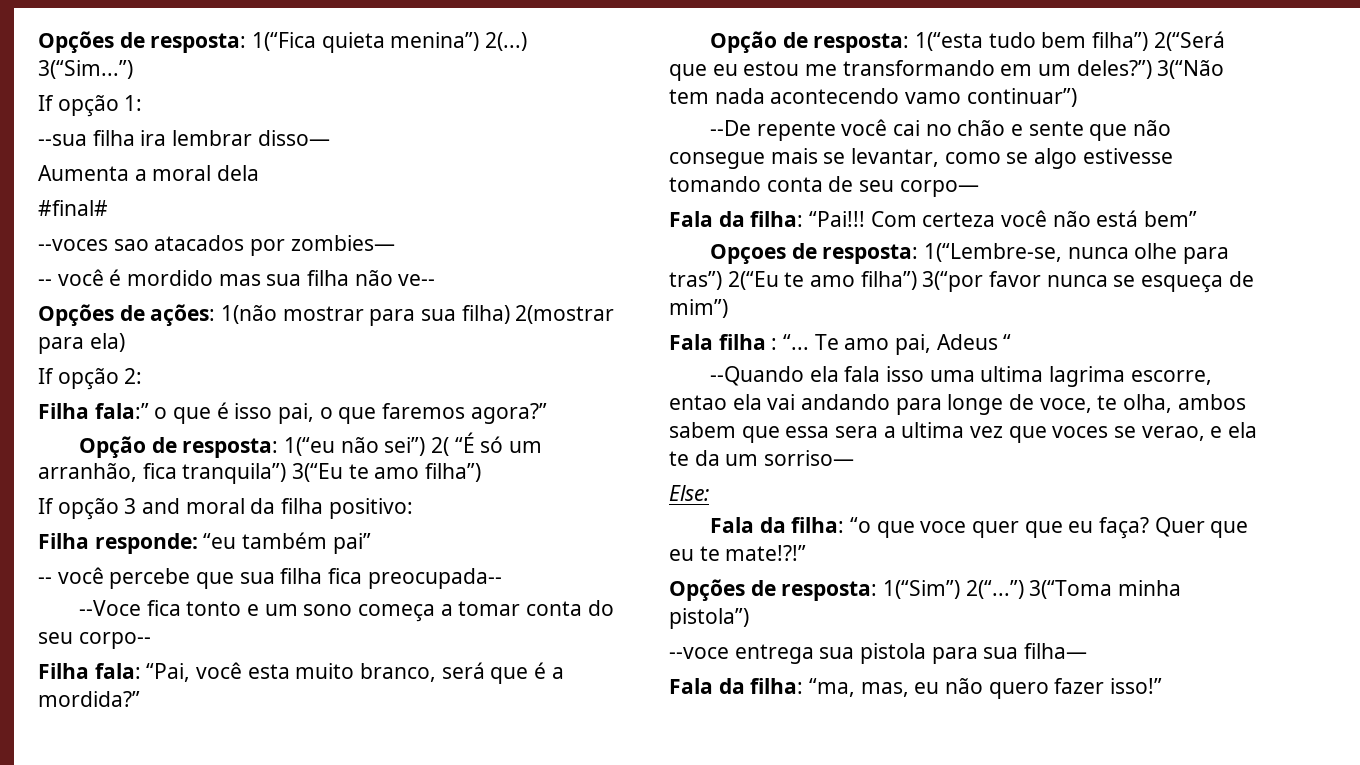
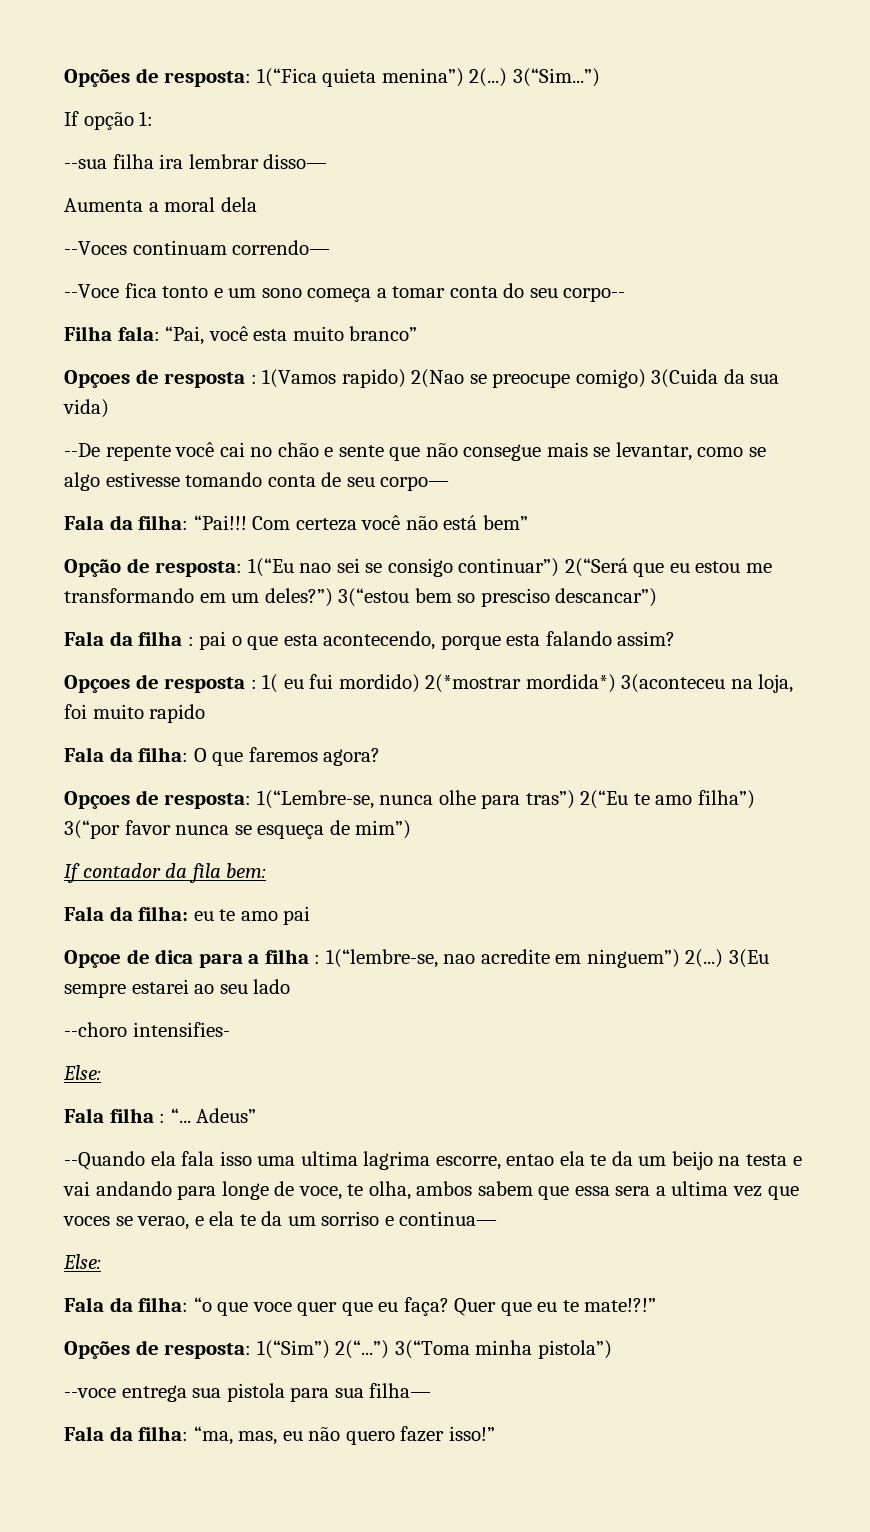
[38,200,108,216] [38,235,395,256] [38,269,436,286] [38,304,615,326] [38,333,125,354] [38,368,143,390] [38,402,547,424] [79,432,543,458] [38,463,482,484] [38,498,413,520] [38,532,371,554] [38,567,502,589] #final# // --voces sao atacados por zombies— // -- você é mordido mas sua filha não ve-- // Opções de ações: 1(não mostrar para sua filha) 2(mostrar para ela) // If opção 2: // Filha fala:” o que é isso pai, o que faremos agora?” // Opção de resposta: 1(“eu não sei”) 2( “É só um arranhão, fica tranquila”) 3(“Eu te amo filha”) // If opção 3 and moral da filha positivo: // Filha responde: “eu também pai” // -- você percebe que sua filha fica preocupada-- -> [64,240,331,255] --Voces continuam correndo—
[360,662,564,684] [38,691,140,707] [710,31,1225,53] [669,60,1225,81] [669,88,1077,107] branco, será que é a mordida?” // Opção de resposta: 1(“esta tudo bem filha”) 2(“Será que eu estou me transformando em um deles?”) 3(“Não tem nada acontecendo vamo continuar”) -> [349,326,418,341] [64,369,780,388] [63,399,109,418] branco” // Opçoes de resposta : 1(Vamos rapido) 2(Nao se preocupe comigo) 3(Cuida da sua vida)
(1198, 219) none -> [64,558,772,577] [64,588,658,607] [64,631,676,650] [64,674,794,693] [64,704,206,723] [64,747,381,766] // Opção de resposta: 1(“Eu nao sei se consigo continuar”) 2(“Será que eu estou me transformando em um deles?”) 3(“estou bem so presciso descancar”) // Fala da filha : pai o que esta acontecendo, porque esta falando assim? // Opçoes de resposta : 1( eu fui mordido) 2(*mostrar mordida*) 3(aconteceu na loja, foi muito rapido // Fala da filha: O que faremos agora?
(728, 308) none -> [64,863,267,883] [64,906,311,925] [64,949,769,968] [64,979,291,998] [64,1022,230,1037] [63,1065,101,1080] // If contador da fila bem: // Fala da filha: eu te amo pai // Opçoe de dica para a filha : 1(“lembre-se, nao acredite em ninguem”) 2(...) 3(Eu sempre estarei ao seu lado // --choro intensifies- // Else:
[814,334,1012,355] Te amo pai, Adeus “ -> [196,1108,257,1123] Adeus”
(762, 402) none -> [590,1151,802,1170] te da um beijo na testa e
[764,450,855,466] sorriso— -> [321,1211,498,1226] sorriso e continua—

